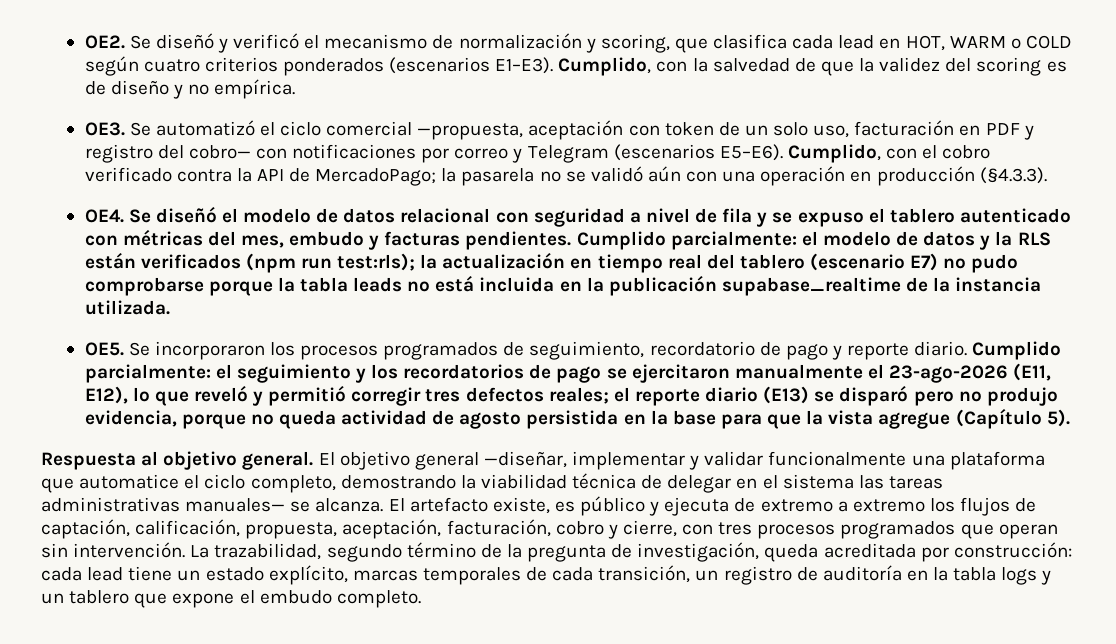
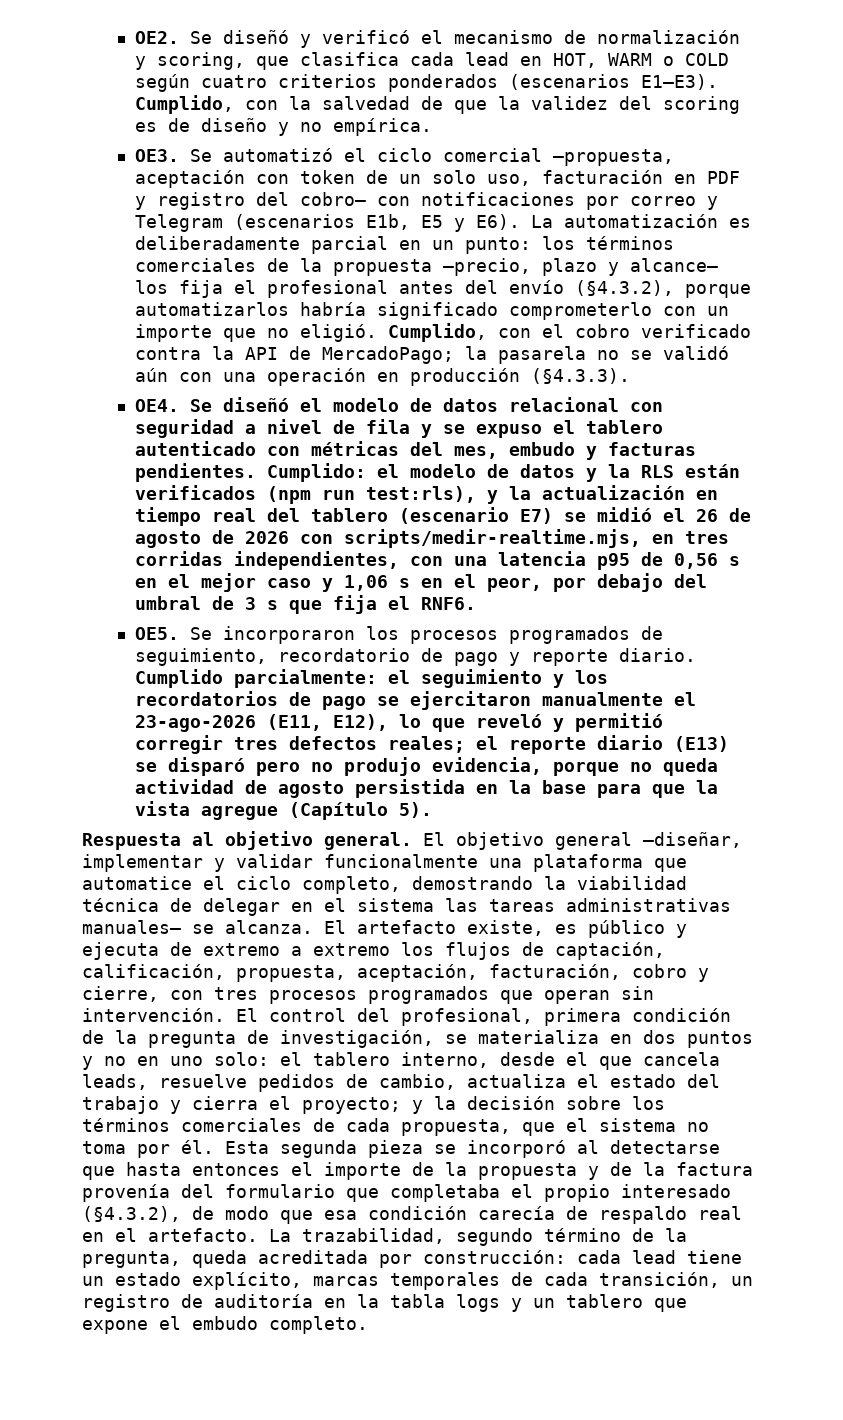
[719,144,783,161] E5–E6). -> [365,214,751,232] [134,236,674,254] [134,258,718,276] [134,280,751,298] [134,302,729,320] [134,324,377,342] E1b, E5 y E6). La automatización es deliberadamente parcial en un punto: los términos comerciales de la propuesta —precio, plazo y alcance— los fija el profesional antes del envío (§4.3.2), porque automatizarlos habría significado comprometerlo con un importe que no eligió.
[576,231,797,250] Cumplido parcialmente: -> [266,463,366,482] Cumplido:
[337,253,416,271] test:rls); -> [365,486,498,504] test:rls), y
[943,254,1019,273] [84,276,1042,296] [84,300,170,315] no pudo comprobarse porque la tabla leads no está incluida en la publicación supabase_realtime de la instancia utilizada. -> [563,507,751,522] [134,529,729,548] [134,551,740,570] [134,573,707,592] [134,595,476,614] se midió el 26 de agosto de 2026 con scripts/medir-realtime.mjs, en tres corridas independientes, con una latencia p95 de 0,56 s en el mejor caso y 1,06 s en el peor, por debajo del umbral de 3 s que fija el RNF6.
(186, 550) none -> [236,1008,731,1026] [82,1030,753,1048] [82,1052,720,1070] [82,1074,720,1092] [82,1096,665,1114] [82,1118,709,1136] [82,1140,720,1158] [82,1162,753,1180] [82,1184,731,1202] [82,1206,742,1224] [82,1228,258,1242] El control del profesional, primera condición de la pregunta de investigación, se materializa en dos puntos y no en uno solo: el tablero interno, desde el que cancela leads, resuelve pedidos de cambio, actualiza el estado del trabajo y cierra el proyecto; y la decisión sobre los términos comerciales de cada propuesta, que el sistema no toma por él. Esta segunda pieza se incorporó al detectarse que hasta entonces el importe de la propuesta y de la factura provenía del formulario que completaba el propio interesado (§4.3.2), de modo que esa condición carecía de respaldo real en el artefacto.
[527,542,760,562] pregunta de investigación, -> [82,1251,181,1268] pregunta,

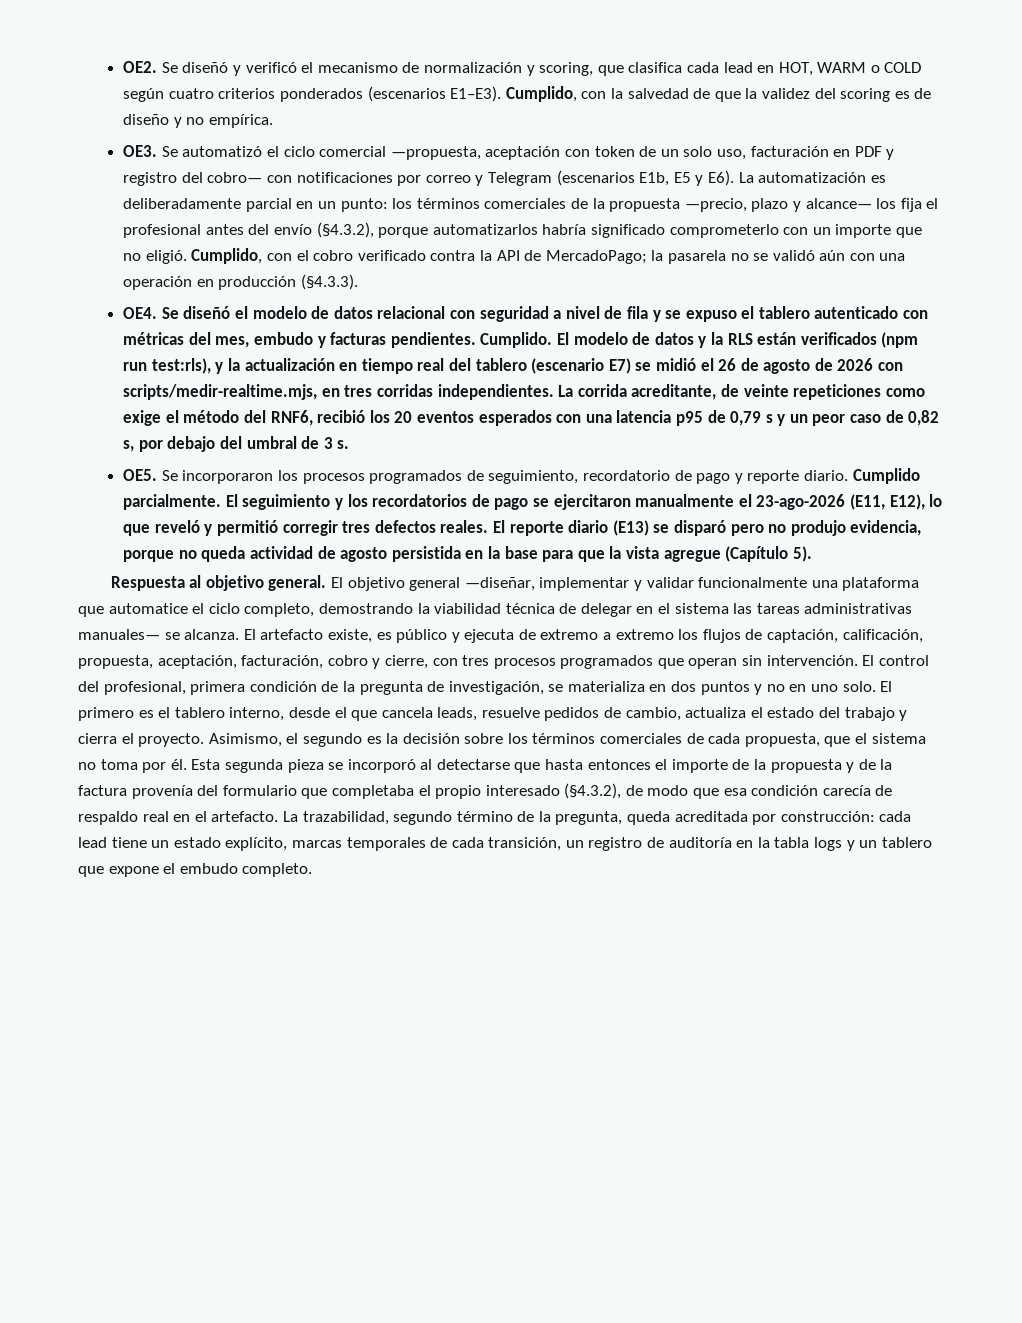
[266,463,399,482] Cumplido: el -> [480,332,569,348] Cumplido. El
[233,551,399,570] independientes, -> [437,384,925,400] [123,410,552,426] independientes. La corrida acreditante, de veinte repeticiones como exige el método del RNF6, recibió los 20 eventos esperados
[673,553,740,569] [134,573,542,592] 0,56 s en el mejor caso y 1,06 s en el peor, -> [730,410,940,426] [123,440,135,452] 0,79 s y un peor caso de 0,82 s,
[266,595,476,614] s que fija el RNF6. -> [337,440,350,449] s.
[233,669,410,688] parcialmente: el -> [123,494,238,510] parcialmente. El
[387,736,498,753] reales; el -> [440,520,505,533] reales. El
[214,1052,269,1066] solo: -> [842,681,893,692] [78,707,154,721] solo. El primero es
[302,1097,423,1114] proyecto; y -> [138,733,382,747] proyecto. Asimismo, el segundo es

